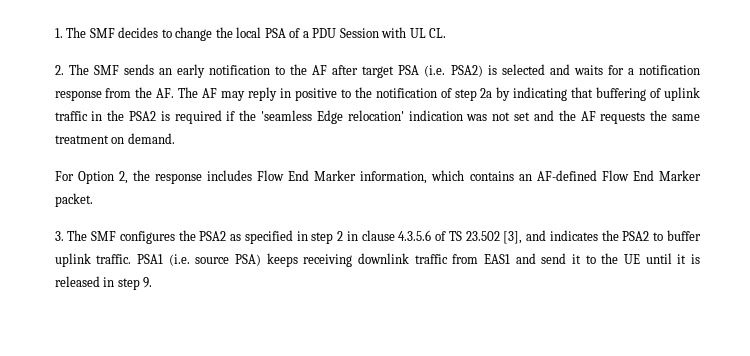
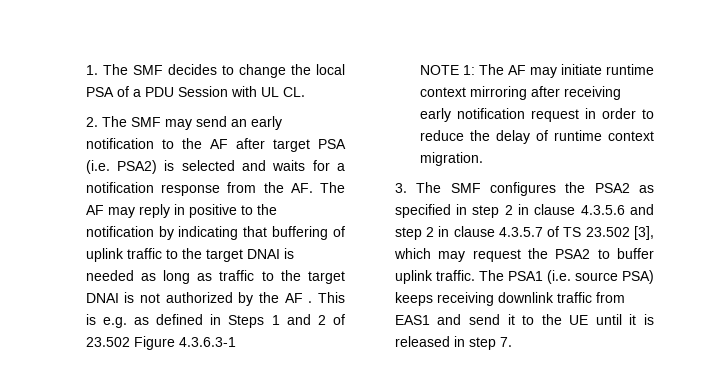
[123,64,154,75] sends -> [164,116,227,130] may send
[440,88,493,101] of step 2a -> (154, 231) none
[91,110,700,124] [54,133,175,144] [54,170,702,184] [54,193,93,207] in the PSA2 is required if the 'seamless Edge relocation' indication was not set and the AF requests the same treatment on demand. // For Option 2, the response includes Flow End Marker information, which contains an AF-defined Flow End Marker packet. -> [165,248,294,262] [85,270,345,284] [85,292,346,306] [85,314,346,328] [85,336,236,350] [419,64,654,78] [419,86,621,100] [419,108,654,122] [419,130,654,144] [419,152,483,166] to the target DNAI is needed as long as traffic to the target DNAI is not authorized by the AF . This is e.g. as defined in Steps 1 and 2 of 23.502 Figure 4.3.6.3-1 // NOTE 1: The AF may initiate runtime context mirroring after receiving early notification request in order to reduce the delay of runtime context migration.
(432, 235) none -> [630,204,654,215] [394,226,543,240] and step 2 in clause 4.3.5.7
[526,230,598,241] and indicates -> [393,248,521,262] which may request
(132, 259) none -> [478,270,504,281] The
[143,277,153,288] 9. -> [499,337,512,347] 7.

